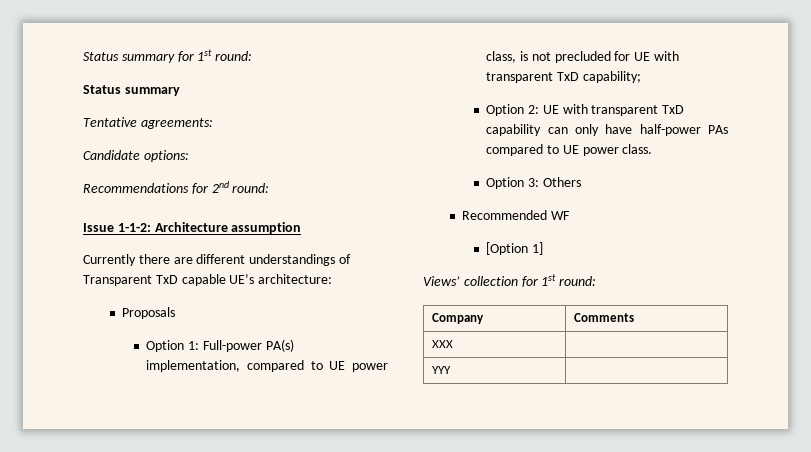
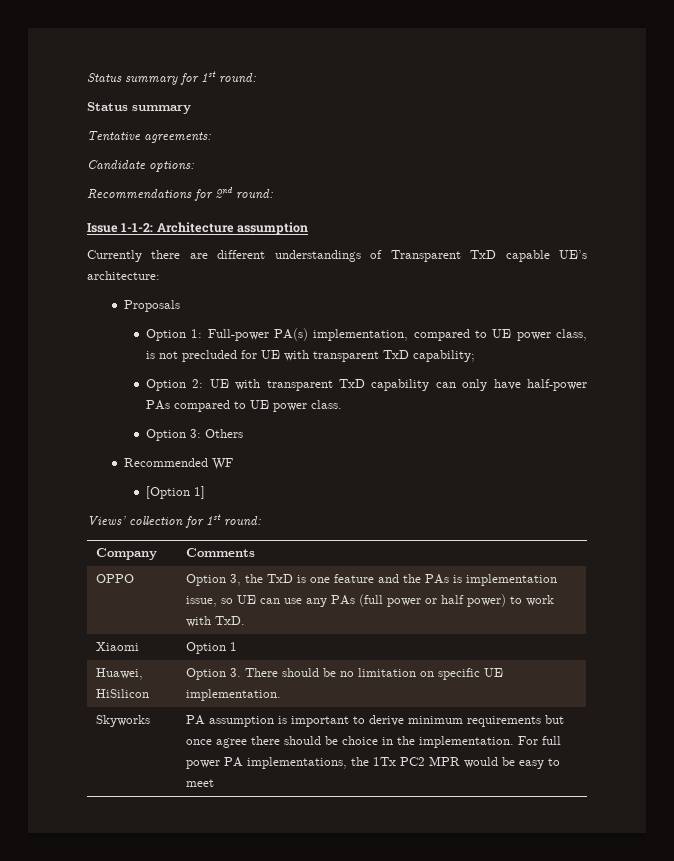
[431,340,453,348] [431,366,451,374] XXX | // YYY | -> [96,574,135,583] [186,574,558,586] [186,594,555,607] [186,616,246,627] [96,642,140,651] [186,642,238,654] [96,668,144,680] [96,689,150,698] [186,668,504,680] [186,689,282,701] [96,715,151,727] [186,715,565,727] [186,736,562,748] [186,756,561,769] [186,779,215,787] OPPO | Option 3, the TxD is one feature and the PAs is implementation issue, so UE can use any PAs (full power or half power) to work with TxD. // Xiaomi | Option 1 // Huawei, HiSilicon | Option 3. There should be no limitation on specific UE implementation. // Skyworks | PA assumption is important to derive minimum requirements but once agree there should be choice in the implementation. For full power PA implementations, the 1Tx PC2 MPR would be easy to meet

